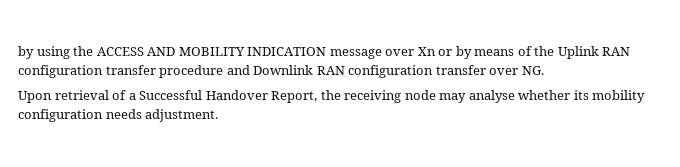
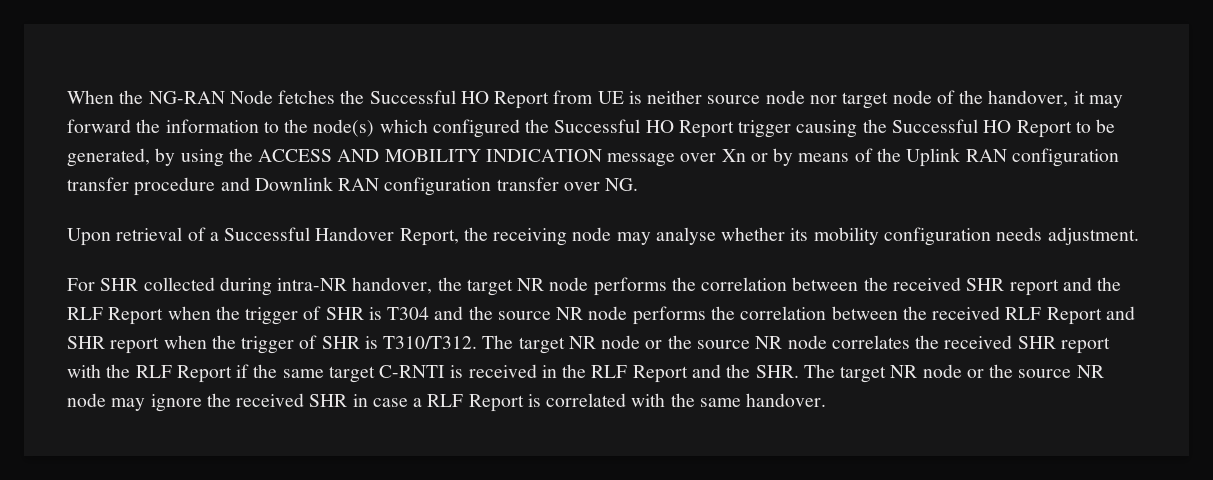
(18, 52) none -> [67,90,1123,109] [67,119,1116,138] [67,148,150,167] When the NG-RAN Node fetches the Successful HO Report from UE is neither source node nor target node of the handover, it may forward the information to the node(s) which configured the Successful HO Report trigger causing the Successful HO Report to be generated,
(219, 115) none -> [67,277,1122,296] [67,306,1135,325] [67,335,1110,354] [67,364,1104,383] [67,393,827,412] // For SHR collected during intra-NR handover, the target NR node performs the correlation between the received SHR report and the RLF Report when the trigger of SHR is T304 and the source NR node performs the correlation between the received RLF Report and SHR report when the trigger of SHR is T310/T312. The target NR node or the source NR node correlates the received SHR report with the RLF Report if the same target C-RNTI is received in the RLF Report and the SHR. The target NR node or the source NR node may ignore the received SHR in case a RLF Report is correlated with the same handover.

